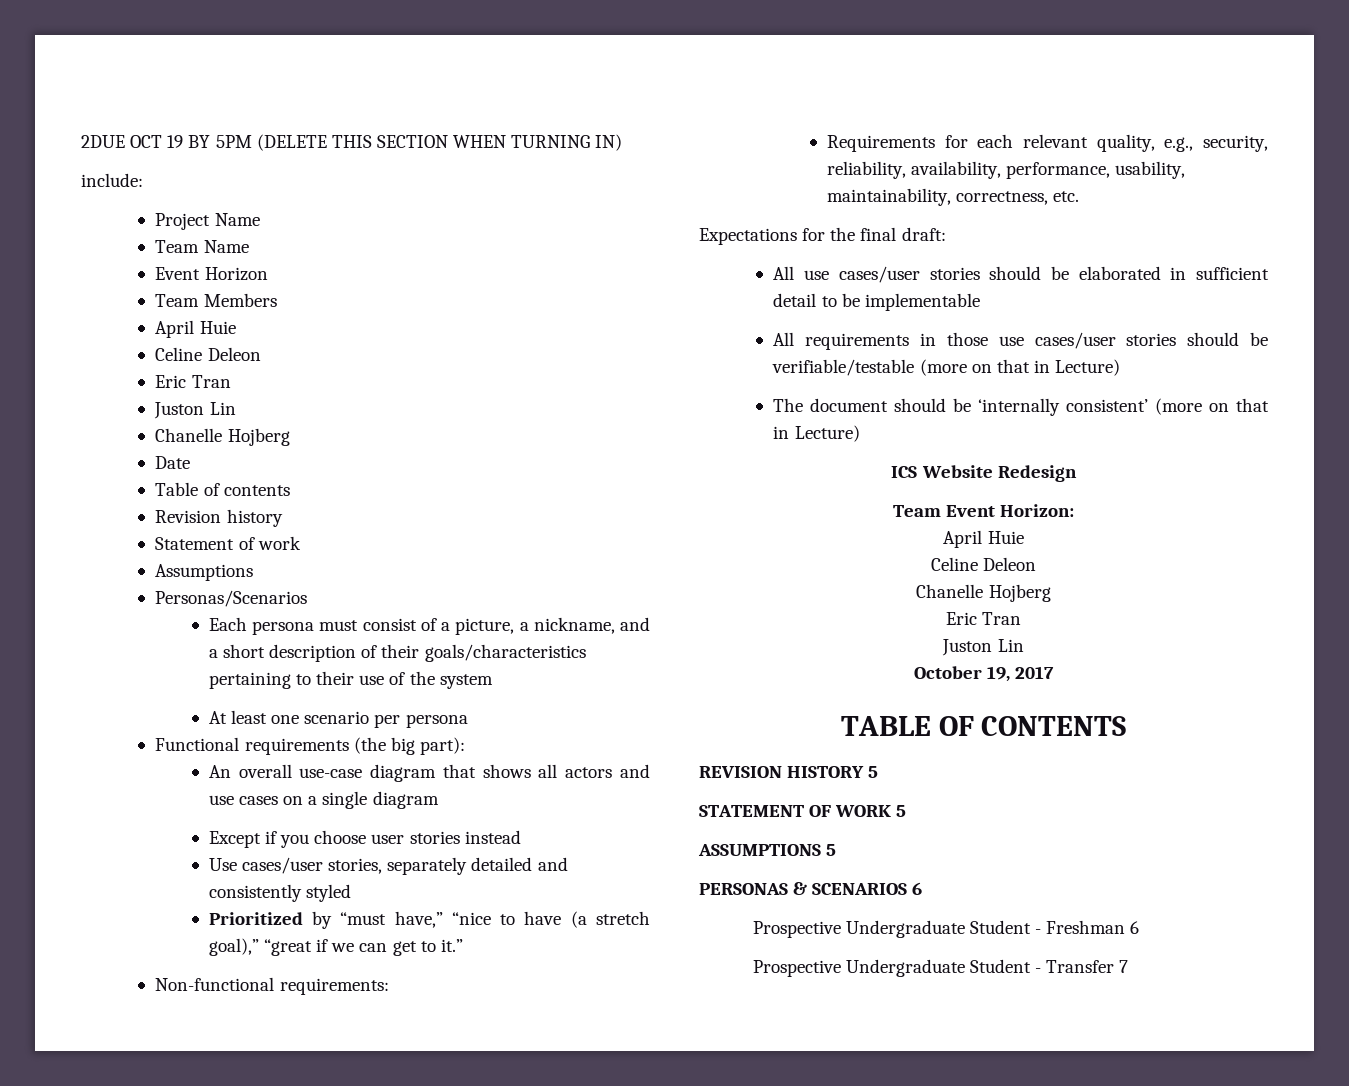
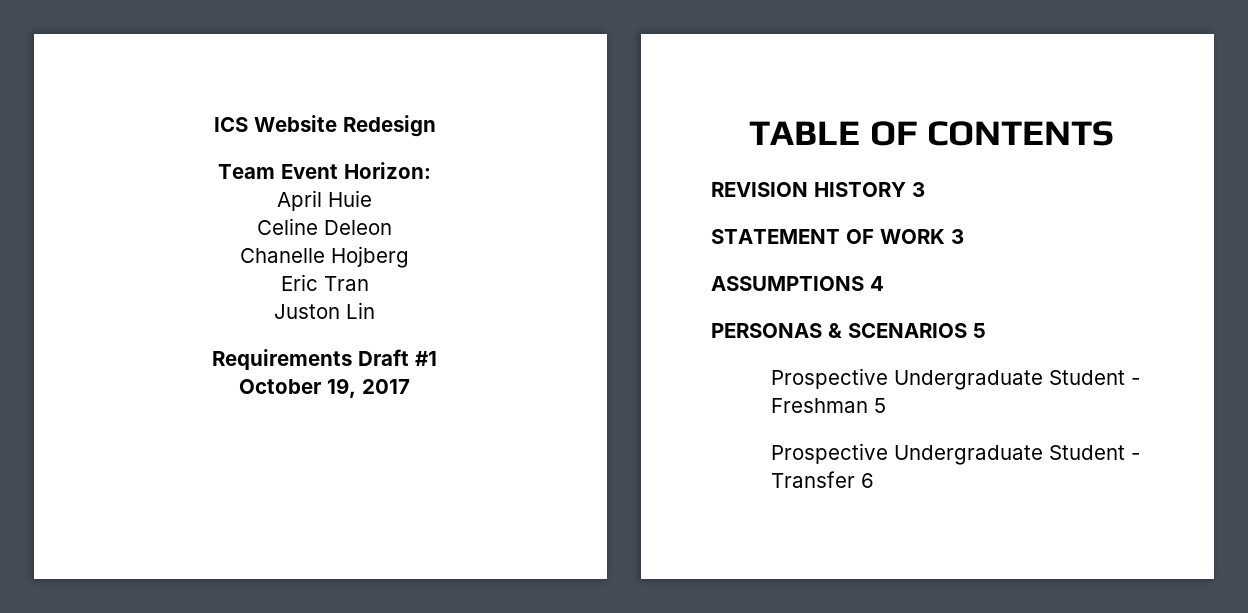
[81,134,623,151] [81,173,143,187] [155,213,260,230] [155,240,249,253] [155,267,268,281] [155,293,277,307] [155,320,236,338] [155,347,261,361] [155,375,231,388] [154,402,236,419] [155,428,290,446] [155,456,191,469] [155,482,290,496] [155,509,283,527] [155,536,301,550] [155,564,254,581] [155,590,308,607] [208,617,650,635] [208,644,586,662] [208,671,493,689] [208,710,468,728] [155,737,465,755] [208,764,650,782] [208,791,439,809] [208,830,521,848] [208,857,568,875] [208,884,352,902] [208,911,650,929] [208,938,463,956] [155,977,389,995] [826,134,1268,152] [826,161,1186,179] [826,188,1080,206] [699,227,946,245] [773,266,1269,283] [773,293,980,311] [773,332,1268,350] [772,359,1121,376] [773,398,1269,416] [773,425,860,442] 2DUE OCT 19 BY 5PM (DELETE THIS SECTION WHEN TURNING IN) // include: // Project Name // Team Name // Event Horizon // Team Members // April Huie // Celine Deleon // Eric Tran // Juston Lin // Chanelle Hojberg // Date // Table of contents // Revision history // Statement of work // Assumptions // Personas/Scenarios // Each persona must consist of a picture, a nickname, and a short description of their goals/characteristics pertaining to their use of the system // At least one scenario per persona // Functional requirements (the big part): // An overall use-case diagram that shows all actors and use cases on a single diagram // Except if you choose user stories instead // Use cases/user stories, separately detailed and consistently styled // Prioritized by “must have,” “nice to have (a stretch goal),” “great if we can get to it.” // Non-functional requirements: // Requirements for each relevant quality, e.g., security, reliability, availability, performance, usability, maintainability, correctness, etc. // Expectations for the final draft: // All use cases/user stories should be elaborated in sufficient detail to be implementable // All requirements in those use cases/user stories should be verifiable/testable (more on that in Lecture) // The document should be ‘internally consistent’ (more on that in Lecture) // -> (213, 124) none
(1024, 645) none -> [212,349,437,370] // Requirements Draft #1
[868,766,879,778] 5 -> [912,182,925,197] 3
[896,805,907,817] 5 -> [951,229,964,244] 3
[826,844,837,856] 5 -> [870,276,884,291] 4
[912,882,923,895] 6 -> [973,323,986,338] 5
[1130,921,1140,934] 6 -> [874,398,887,413] 5
[1119,960,1129,973] 7 -> [861,473,875,488] 6

